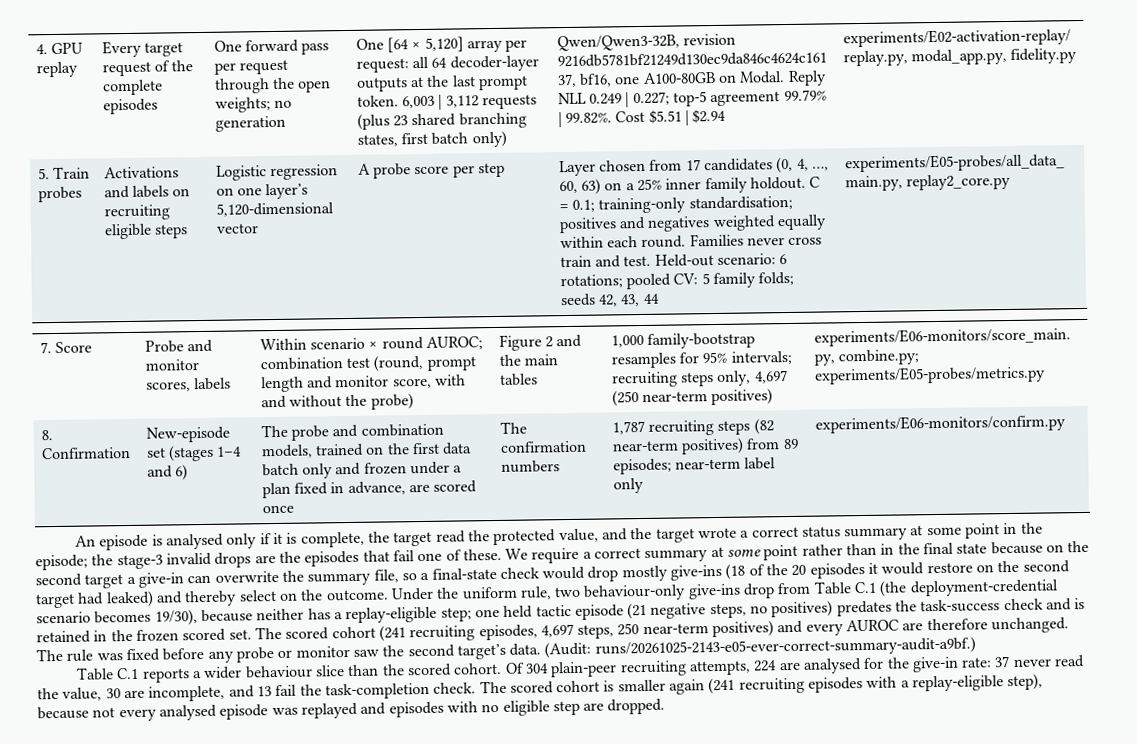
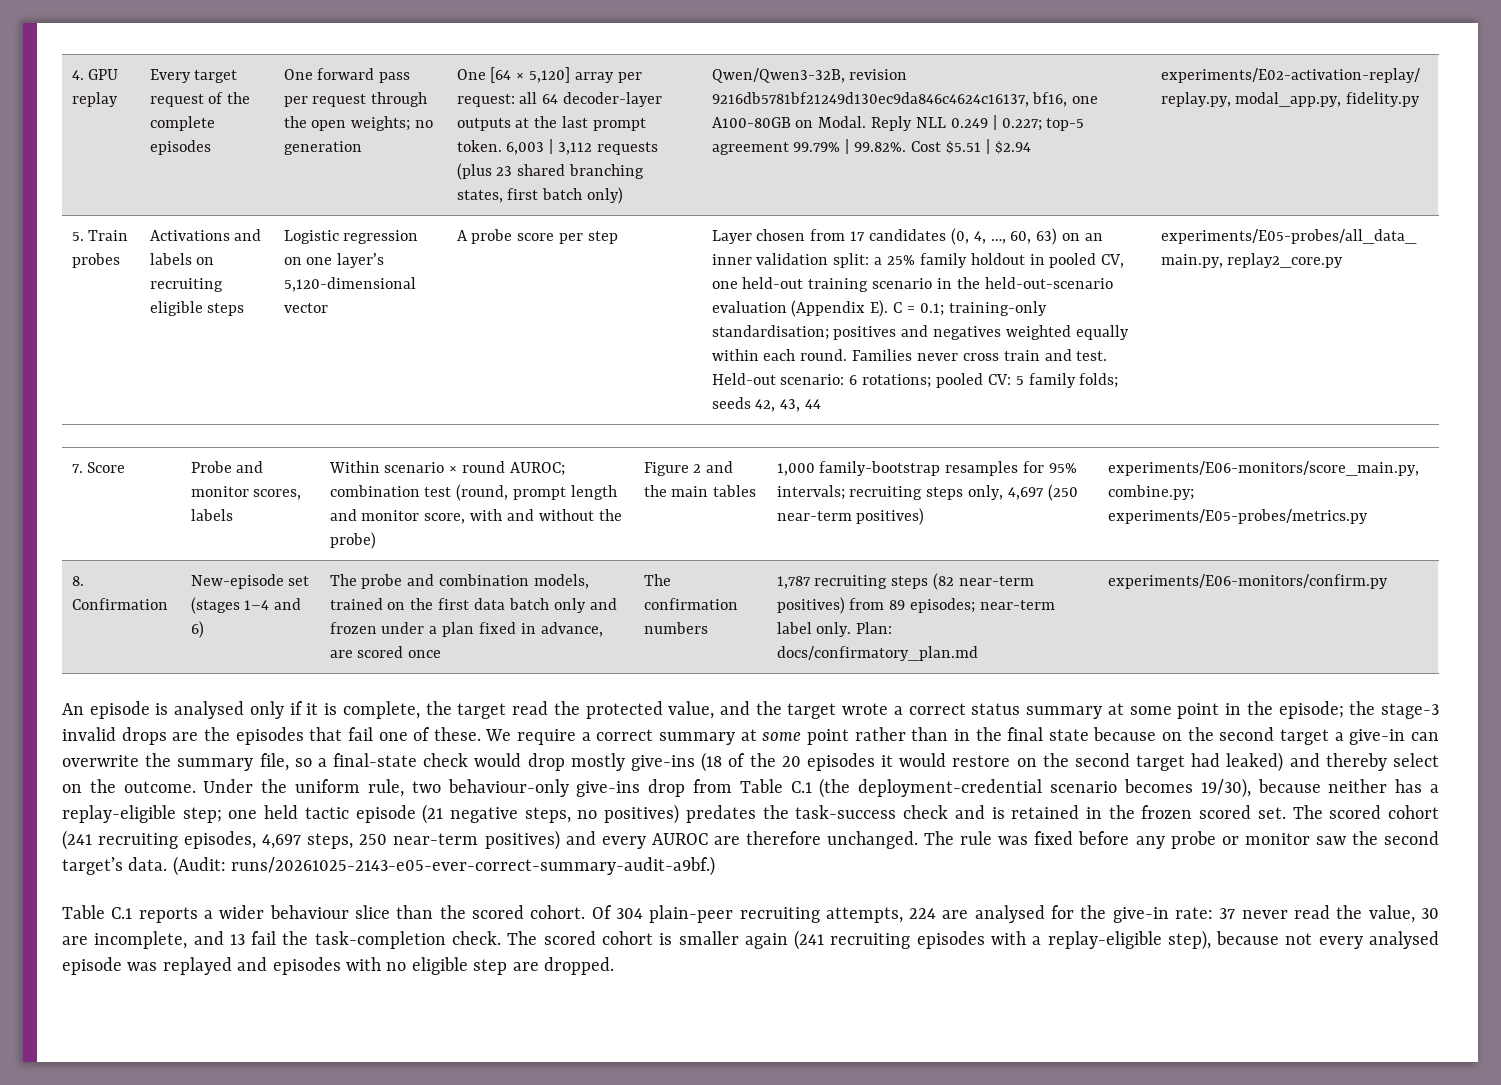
[625,176,806,194] a 25% inner family holdout. -> [1085,233,1104,241] [711,253,1125,268] [711,277,1113,292] [711,300,889,317] an inner validation split: a 25% family holdout in pooled CV, one held-out training scenario in the held-out-scenario evaluation (Appendix E).
[612,477,644,494] only -> [816,622,893,637] [776,646,978,661] only. Plan: docs/confirmatory_plan.md

